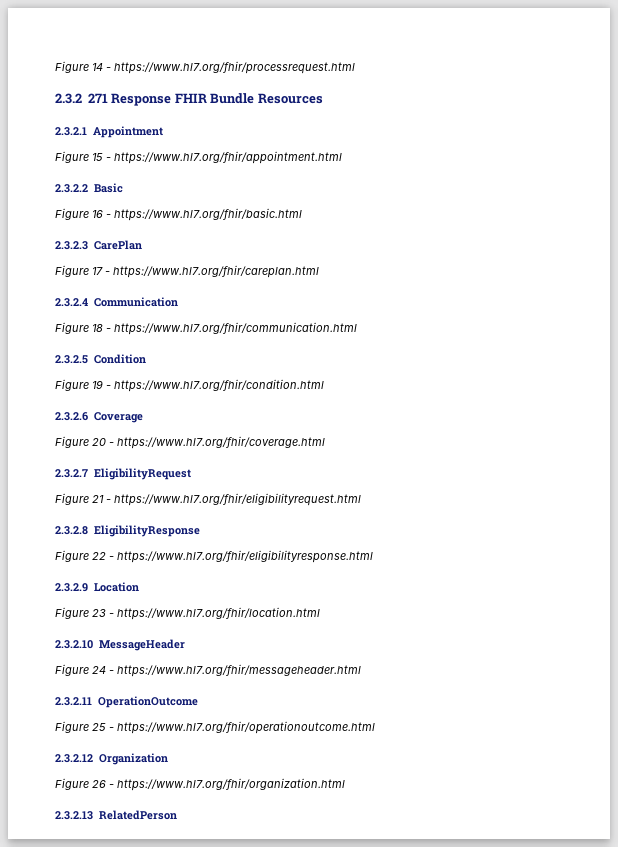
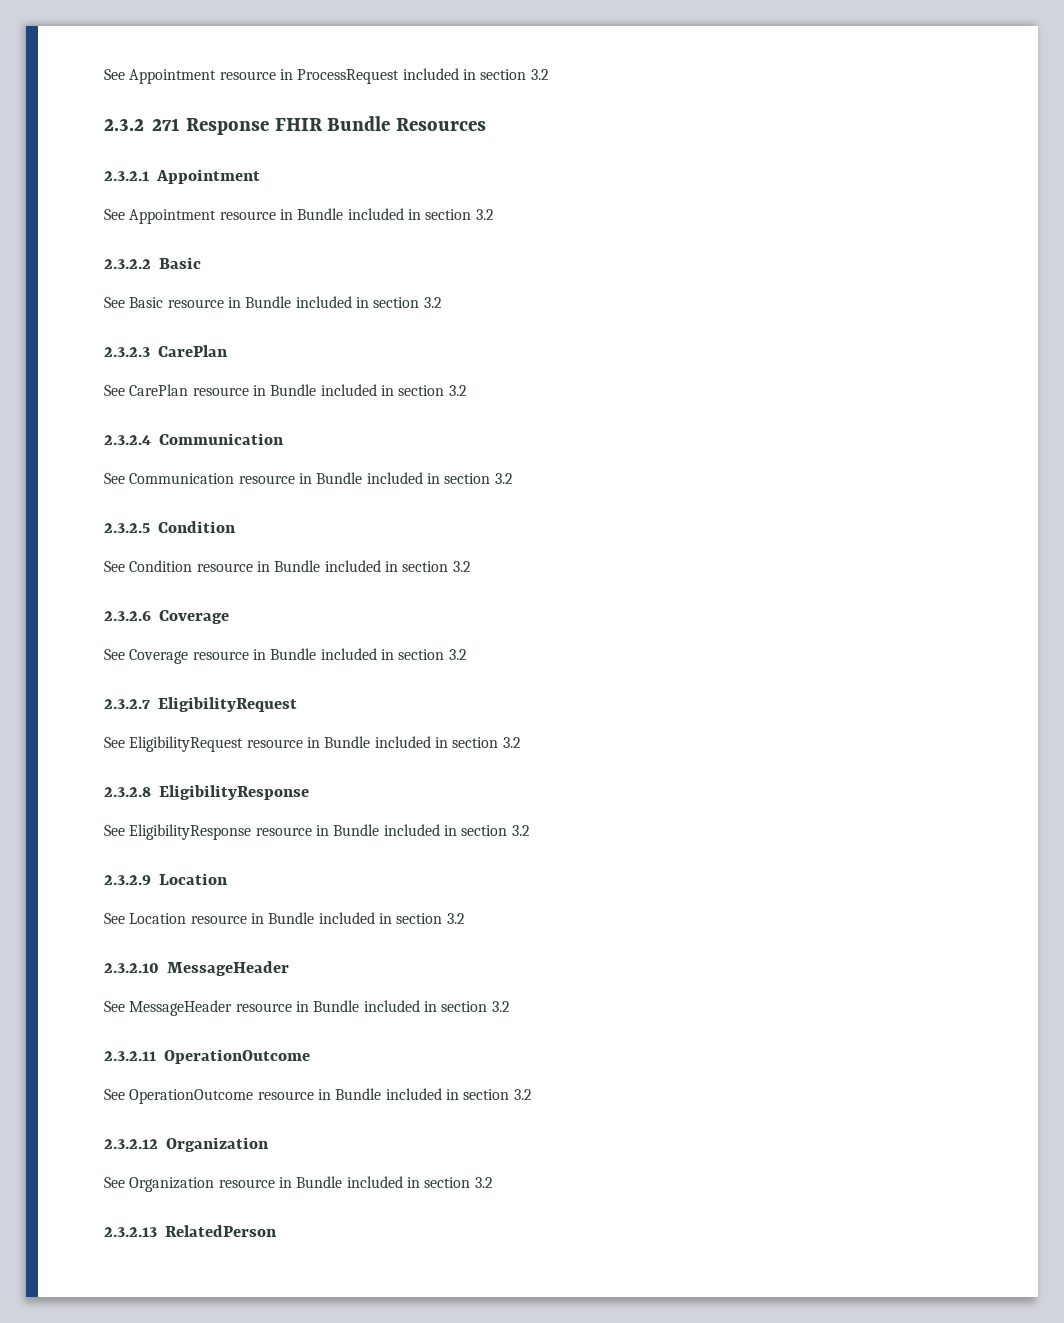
[55,61,355,74] Figure 14 - https://www.hl7.org/fhir/processrequest.html -> [104,68,549,84] See Appointment resource in ProcessRequest included in section 3.2
[55,151,342,164] [55,183,123,193] [55,208,302,221] [55,240,142,250] [55,265,319,278] [55,297,178,307] [55,322,357,335] [55,354,146,364] [55,379,324,392] [55,412,143,423] [55,436,325,449] [55,468,191,480] [55,493,361,506] [55,525,200,537] [55,550,373,563] [55,582,139,592] [55,607,320,620] [55,639,185,651] [55,664,361,677] [55,696,198,708] [55,721,375,734] [55,753,168,765] [55,778,345,791] Figure 15 - https://www.hl7.org/fhir/appointment.html // 2.3.2.2 Basic // Figure 16 - https://www.hl7.org/fhir/basic.html // 2.3.2.3 CarePlan // Figure 17 - https://www.hl7.org/fhir/careplan.html // 2.3.2.4 Communication // Figure 18 - https://www.hl7.org/fhir/communication.html // 2.3.2.5 Condition // Figure 19 - https://www.hl7.org/fhir/condition.html // 2.3.2.6 Coverage // Figure 20 - https://www.hl7.org/fhir/coverage.html // 2.3.2.7 EligibilityRequest // Figure 21 - https://www.hl7.org/fhir/eligibilityrequest.html // 2.3.2.8 EligibilityResponse // Figure 22 - https://www.hl7.org/fhir/eligibilityresponse.html // 2.3.2.9 Location // Figure 23 - https://www.hl7.org/fhir/location.html // 2.3.2.10 MessageHeader // Figure 24 - https://www.hl7.org/fhir/messageheader.html // 2.3.2.11 OperationOutcome // Figure 25 - https://www.hl7.org/fhir/operationoutcome.html // 2.3.2.12 Organization // Figure 26 - https://www.hl7.org/fhir/organization.html -> [104,208,494,224] [104,257,201,269] [104,296,442,308] [104,345,228,357] [104,384,467,396] [104,433,284,445] [104,472,513,484] [104,521,236,533] [104,560,471,572] [104,610,229,624] [104,648,467,664] [104,697,297,712] [104,736,521,752] [104,785,309,800] [104,824,530,840] [104,873,228,885] [104,912,465,924] [104,961,289,976] [104,1000,510,1016] [104,1049,310,1064] [104,1088,532,1104] [104,1137,269,1152] [104,1176,493,1192] See Appointment resource in Bundle included in section 3.2 // 2.3.2.2 Basic // See Basic resource in Bundle included in section 3.2 // 2.3.2.3 CarePlan // See CarePlan resource in Bundle included in section 3.2 // 2.3.2.4 Communication // See Communication resource in Bundle included in section 3.2 // 2.3.2.5 Condition // See Condition resource in Bundle included in section 3.2 // 2.3.2.6 Coverage // See Coverage resource in Bundle included in section 3.2 // 2.3.2.7 EligibilityRequest // See EligibilityRequest resource in Bundle included in section 3.2 // 2.3.2.8 EligibilityResponse // See EligibilityResponse resource in Bundle included in section 3.2 // 2.3.2.9 Location // See Location resource in Bundle included in section 3.2 // 2.3.2.10 MessageHeader // See MessageHeader resource in Bundle included in section 3.2 // 2.3.2.11 OperationOutcome // See OperationOutcome resource in Bundle included in section 3.2 // 2.3.2.12 Organization // See Organization resource in Bundle included in section 3.2

